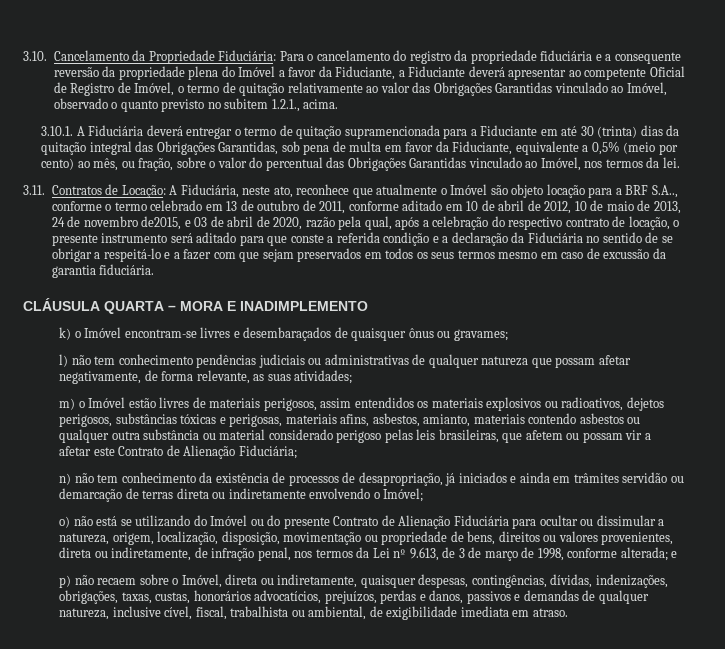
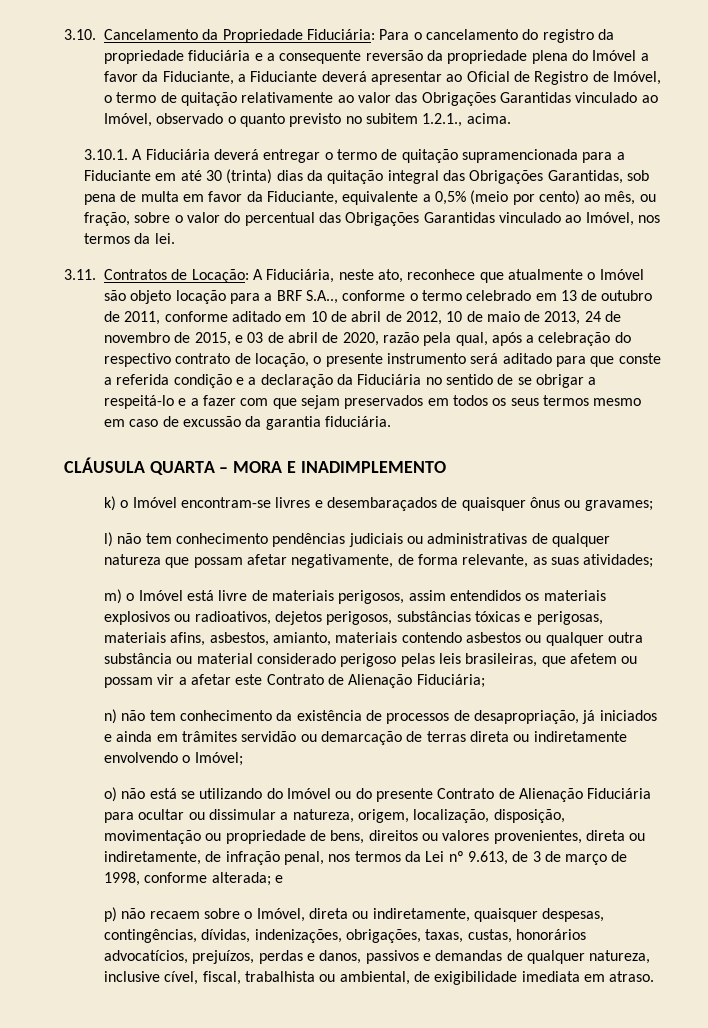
[584,68,647,80] competente -> (463, 78) none
[141,216,182,230] de2015, -> [174,332,231,346] de 2015,
[128,397,190,408] estão livres -> [186,590,248,601] está livre

